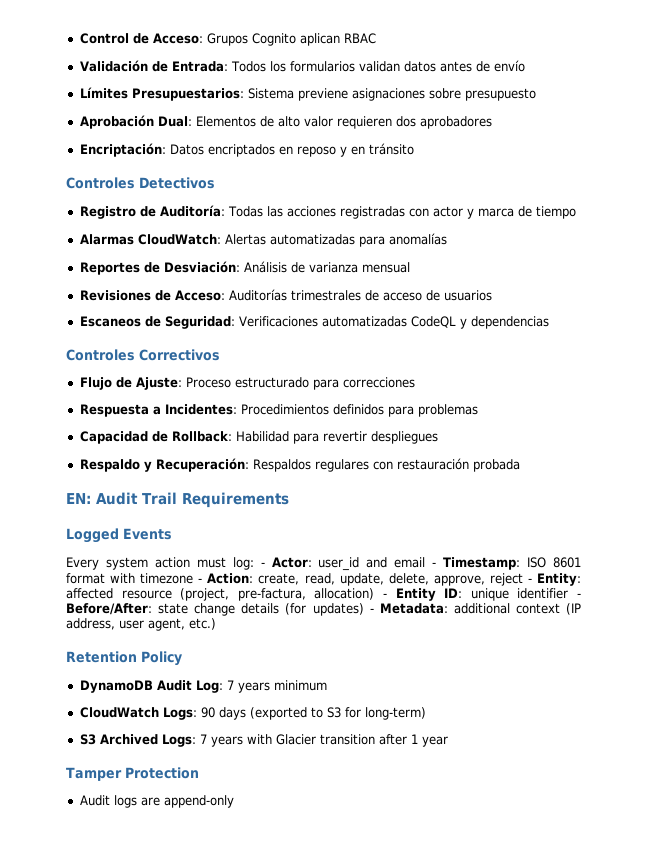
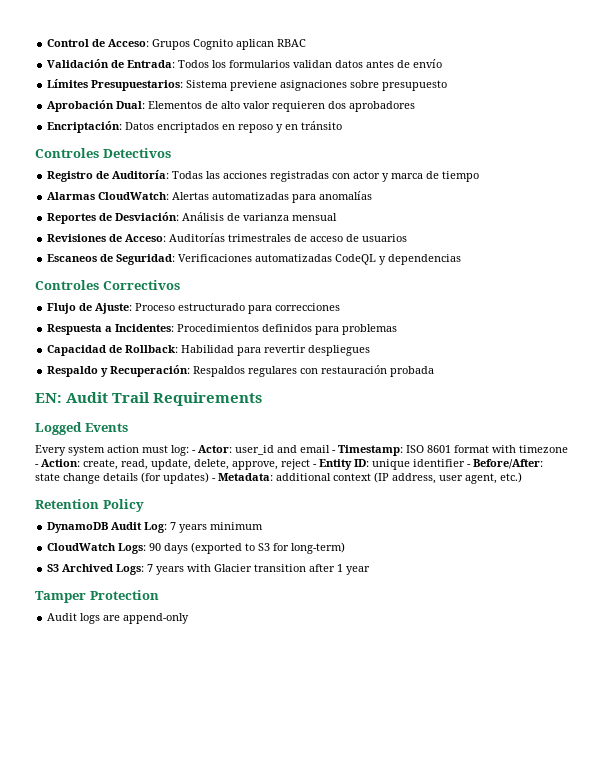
[536,573,581,586] [66,588,387,601] Entity: affected resource (project, pre-factura, allocation) - -> (317, 465) none

